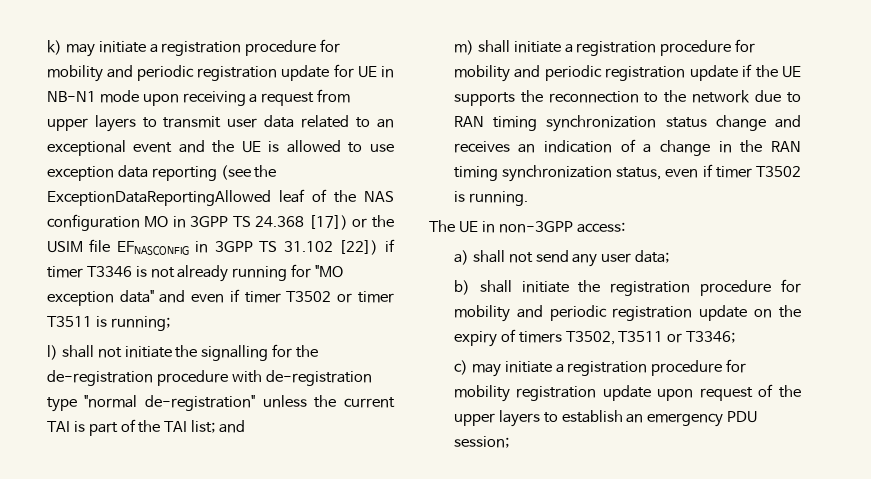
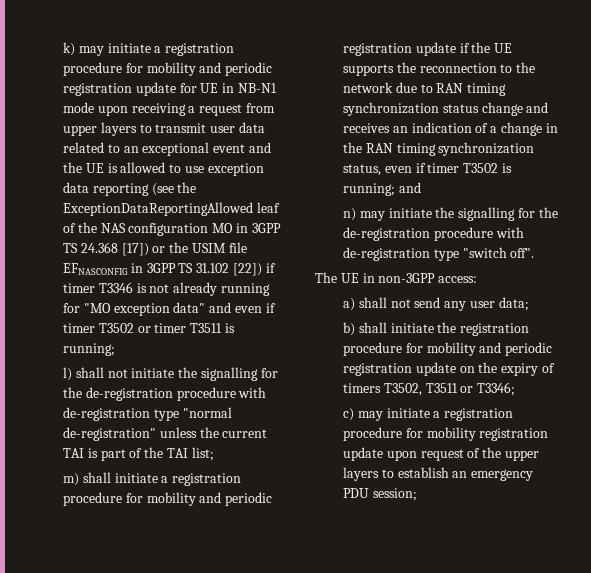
[219,420,246,433] and -> (214, 454) none
[468,191,528,206] running. -> [342,182,421,196] [342,207,558,221] [342,227,524,241] [342,247,535,261] running; and // n) may initiate the signalling for the de-registration procedure with de-registration type "switch off".

